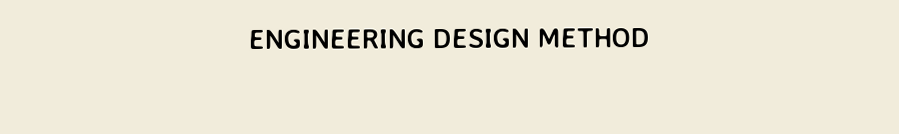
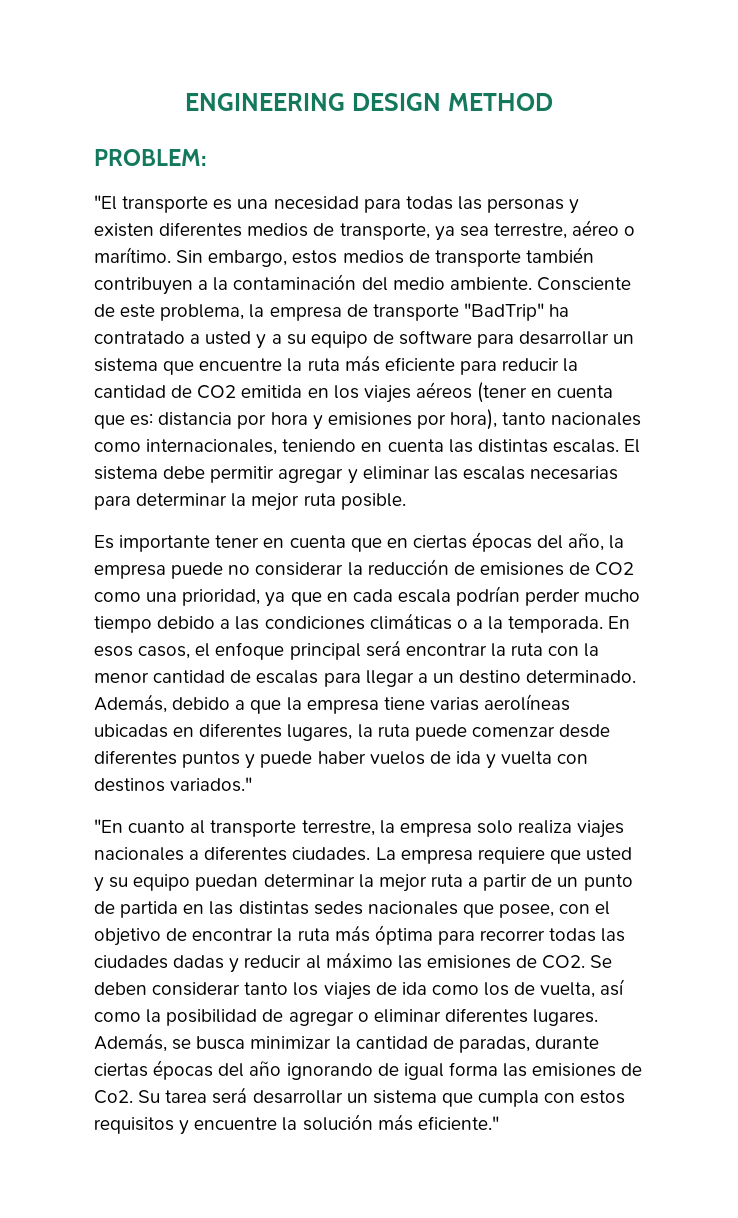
(650, 37) none -> [94,149,206,166] [94,195,580,214] [94,220,636,241] [94,247,594,267] [94,274,631,295] [94,303,570,321] [94,330,635,349] [94,355,579,375] [94,382,614,403] [94,409,642,430] [94,439,641,455] [94,466,619,484] [94,493,406,511] [94,532,625,552] [94,559,635,579] [94,586,641,607] [94,613,631,633] [94,640,600,660] [94,670,637,687] [94,694,571,714] [94,723,611,741] [94,750,589,769] [94,777,253,792] [94,819,625,838] [94,846,633,864] [94,874,633,892] [94,901,611,918] [94,925,626,946] [94,952,613,973] [94,979,626,1000] [94,1008,599,1026] [94,1033,600,1053] [94,1060,643,1080] [94,1087,626,1107] [94,1114,499,1135] // PROBLEM: // "El transporte es una necesidad para todas las personas y existen diferentes medios de transporte, ya sea terrestre, aéreo o marítimo. Sin embargo, estos medios de transporte también contribuyen a la contaminación del medio ambiente. Consciente de este problema, la empresa de transporte "BadTrip" ha contratado a usted y a su equipo de software para desarrollar un sistema que encuentre la ruta más eficiente para reducir la cantidad de CO2 emitida en los viajes aéreos (tener en cuenta que es: distancia por hora y emisiones por hora), tanto nacionales como internacionales, teniendo en cuenta las distintas escalas. El sistema debe permitir agregar y eliminar las escalas necesarias para determinar la mejor ruta posible. // Es importante tener en cuenta que en ciertas épocas del año, la empresa puede no considerar la reducción de emisiones de CO2 como una prioridad, ya que en cada escala podrían perder mucho tiempo debido a las condiciones climáticas o a la temporada. En esos casos, el enfoque principal será encontrar la ruta con la menor cantidad de escalas para llegar a un destino determinado. Además, debido a que la empresa tiene varias aerolíneas ubicadas en diferentes lugares, la ruta puede comenzar desde diferentes puntos y puede haber vuelos de ida y vuelta con destinos variados." // "En cuanto al transporte terrestre, la empresa solo realiza viajes nacionales a diferentes ciudades. La empresa requiere que usted y su equipo puedan determinar la mejor ruta a partir de un punto de partida en las distintas sedes nacionales que posee, con el objetivo de encontrar la ruta más óptima para recorrer todas las ciudades dadas y reducir al máximo las emisiones de CO2. Se deben considerar tanto los viajes de ida como los de vuelta, así como la posibilidad de agregar o eliminar diferentes lugares. Además, se busca minimizar la cantidad de paradas, durante ciertas épocas del año ignorando de igual forma las emisiones de Co2. Su tarea será desarrollar un sistema que cumpla con estos requisitos y encuentre la solución más eficiente."

